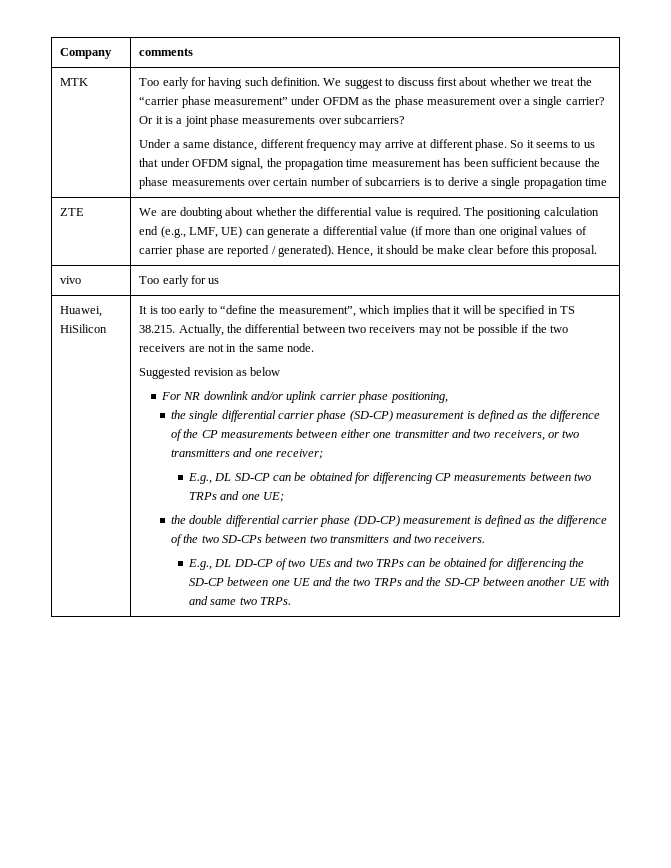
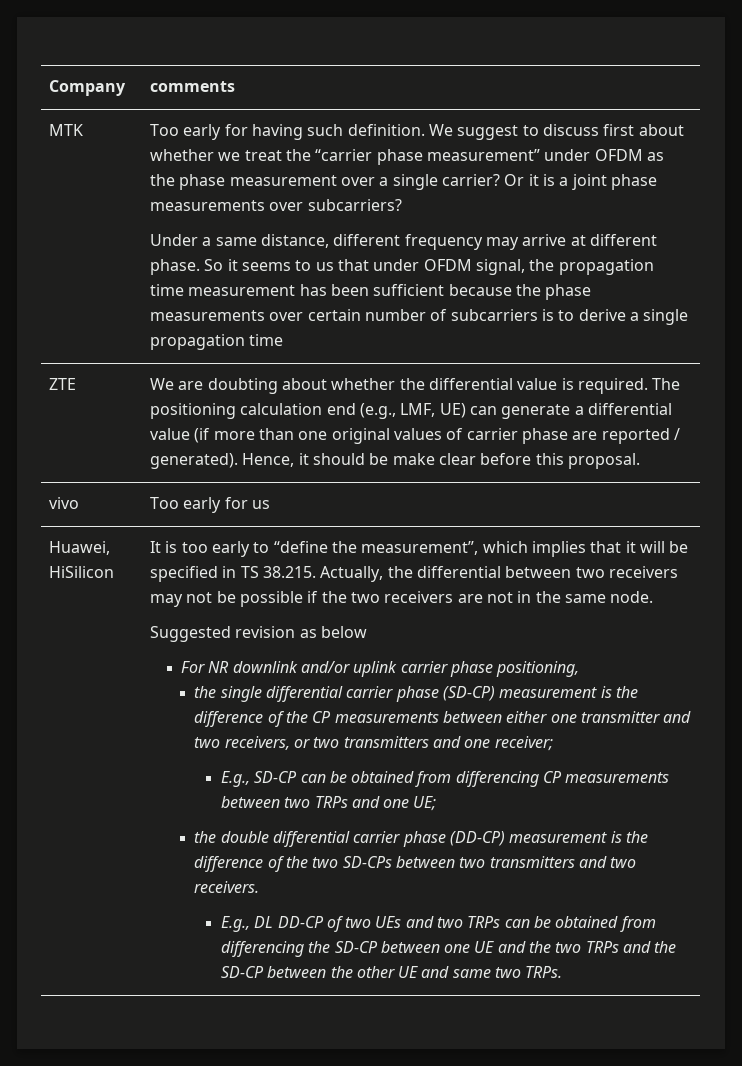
[477,410,529,422] defined as -> (612, 692) none
[214,473,232,481] DL -> (250, 779) none
[355,472,370,484] for -> [415,771,452,787] from
[484,515,536,527] defined as -> (622, 837) none
[489,558,504,570] for -> [619,916,656,932] from
[527,577,610,586] another UE with -> [330,966,419,978] the other UE

